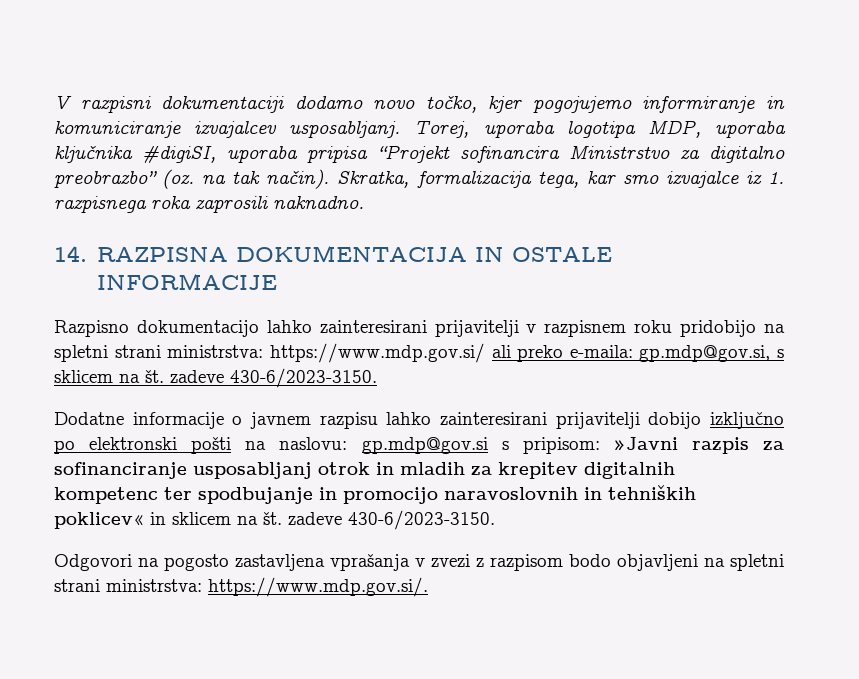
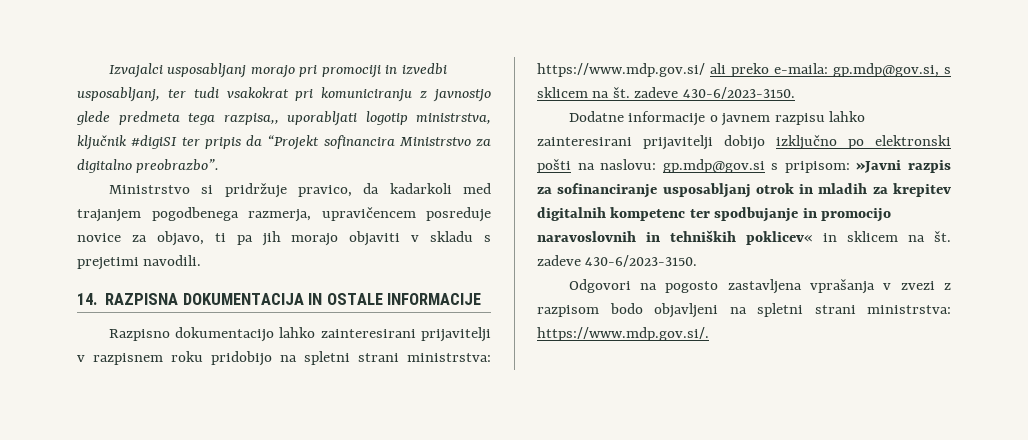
[54,95,785,113] [54,120,786,138] [54,146,369,163] V razpisni dokumentaciji dodamo novo točko, kjer pogojujemo informiranje in komuniciranje izvajalcev usposabljanj. Torej, uporaba logotipa MDP, uporaba ključnika #digiSI, uporaba pripisa -> [108,63,447,78] [77,87,491,102] [76,111,491,126] [77,135,262,150] Izvajalci usposabljanj morajo pri promociji in izvedbi usposabljanj, ter tudi vsakokrat pri komuniciranju z javnostjo glede predmeta tega razpisa,, uporabljati logotip ministrstva, ključnik #digiSI ter pripis da
[54,169,785,189] [54,196,364,213] preobrazbo” (oz. na tak način). Skratka, formalizacija tega, kar smo izvajalce iz 1. razpisnega roka zaprosili naknadno. -> [136,159,220,173] [108,183,492,198] [77,207,491,222] [77,231,491,246] [77,255,202,270] preobrazbo”. // Ministrstvo si pridržuje pravico, da kadarkoli med trajanjem pogodbenega razmerja, upravičencem posreduje novice za objavo, ti pa jih morajo objaviti v skladu s prejetimi navodili.

